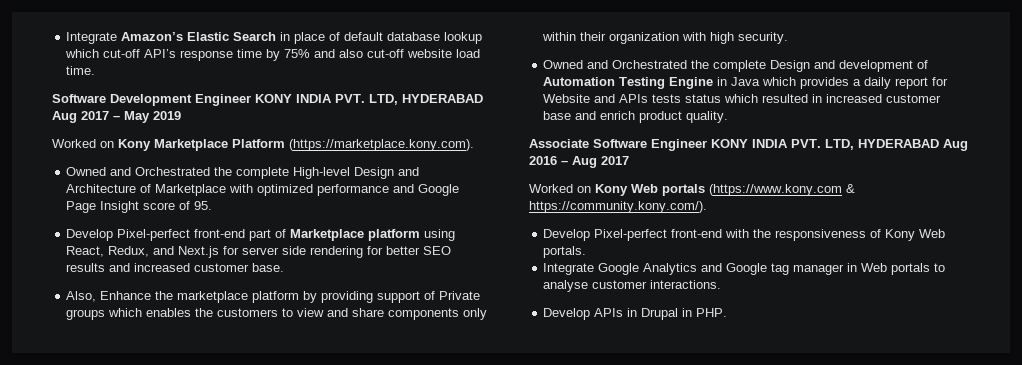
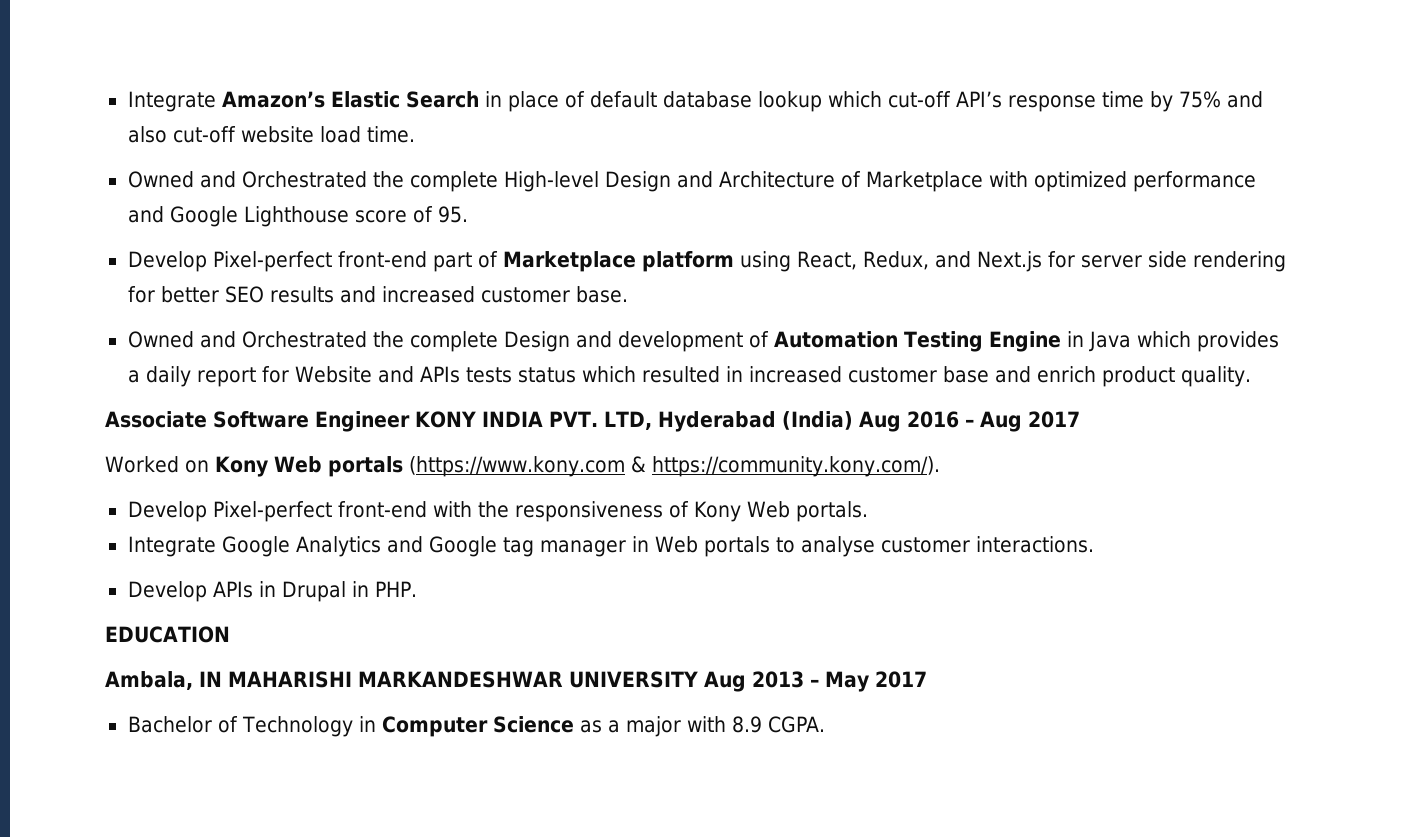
[52,94,483,106] [52,111,181,123] [52,139,474,151] // Software Development Engineer KONY INDIA PVT. LTD, HYDERABAD Aug 2017 – May 2019 // Worked on Kony Marketplace Platform (https://marketplace.kony.com). -> (415, 134) none
[66,201,140,213] Page Insight -> [243,206,349,227] Lighthouse
[66,291,481,303] [66,308,488,320] [542,32,789,44] // Also, Enhance the marketplace platform by providing support of Private groups which enables the customers to view and share components only within their organization with high security. -> (628, 294) none
[858,139,939,148] HYDERABAD -> [657,411,853,432] Hyderabad (India)
(728, 312) none -> [105,626,230,643] [105,671,927,692] [127,716,826,737] // EDUCATION // Ambala, IN MAHARISHI MARKANDESHWAR UNIVERSITY Aug 2013 – May 2017 // Bachelor of Technology in Computer Science as a major with 8.9 CGPA.

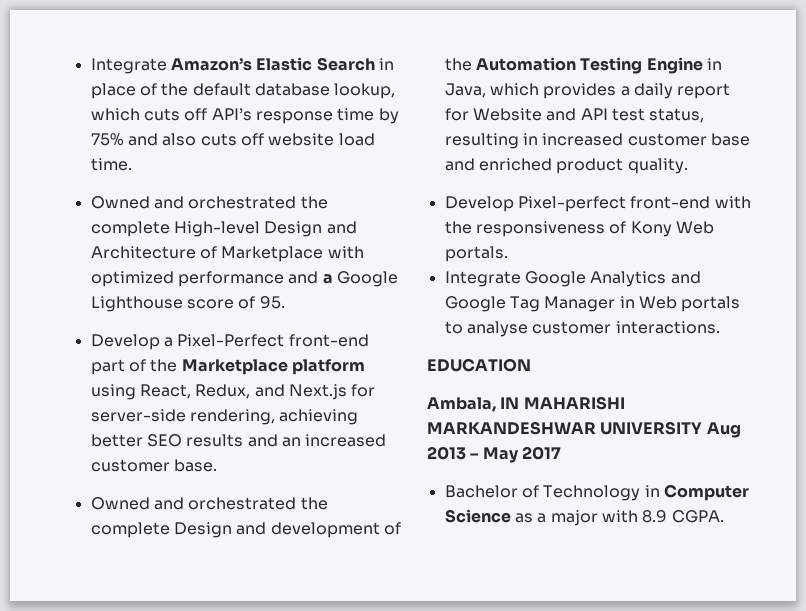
(585, 99) none -> [161,83,189,96] the
[757,91,951,112] lookup which cut-off -> [334,83,396,99] [90,108,208,121] lookup, which cuts off
[172,126,236,143] cut-off -> [200,133,264,146] cuts off
[241,171,367,188] Orchestrated -> [188,196,297,209] orchestrated
(164, 214) none -> [322,274,333,284] a
[212,251,332,272] Pixel-perfect -> [163,334,285,347] a Pixel-Perfect
(498, 259) none -> [150,359,178,372] the
[1080,251,1286,272] [127,286,155,303] server side rendering for -> [90,409,359,425] server-side rendering, achieving
(376, 294) none -> [281,437,301,447] an
[241,331,367,348] Orchestrated -> [188,497,297,510] orchestrated
(769, 339) none -> [444,58,472,71] the
[1088,331,1131,352] Java -> [444,83,486,98] Java,
[419,366,720,383] APIs tests status which resulted -> [580,108,705,123] [444,133,519,149] API test status, resulting
[1036,366,1096,383] enrich -> [478,158,552,171] enriched
[105,411,1080,432] [105,456,940,477] // Associate Software Engineer KONY INDIA PVT. LTD, Hyderabad (India) Aug 2016 – Aug 2017 // Worked on Kony Web portals (https://www.kony.com & https://community.kony.com/). -> (688, 166) none
[502,537,626,557] tag manager -> [509,296,616,312] Tag Manager
[127,581,417,602] // Develop APIs in Drupal in PHP. -> (720, 327) none

